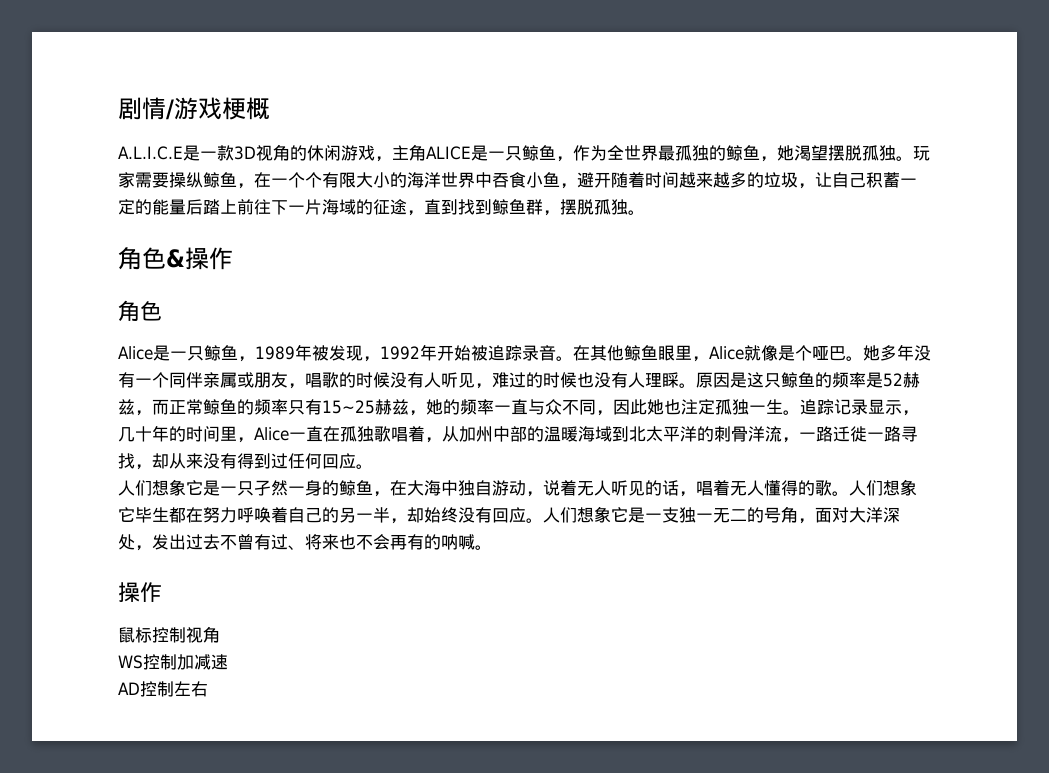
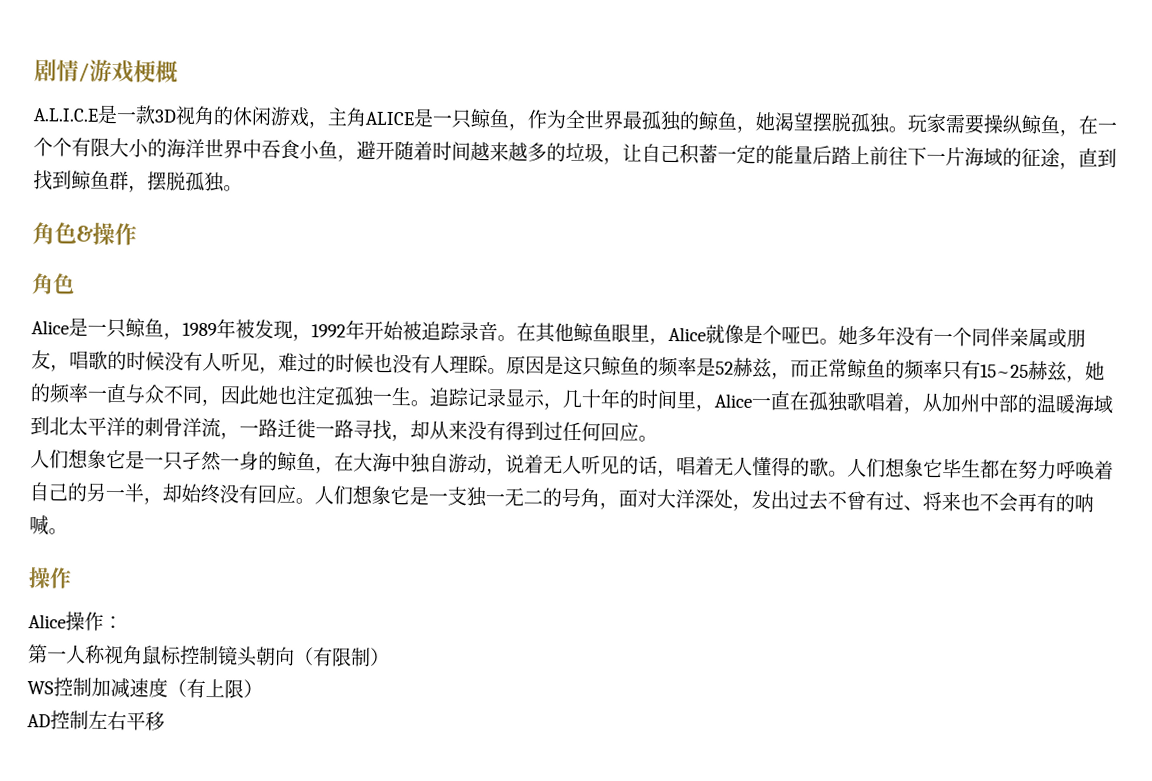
[118,626,220,643] 鼠标控制视角 -> [28,611,123,631] [28,644,390,667] Alice操作： // 第一人称视角鼠标控制镜头朝向（有限制）
(228, 662) none -> [148,678,263,699] 度（有上限）
(208, 689) none -> [126,711,165,731] 平移

